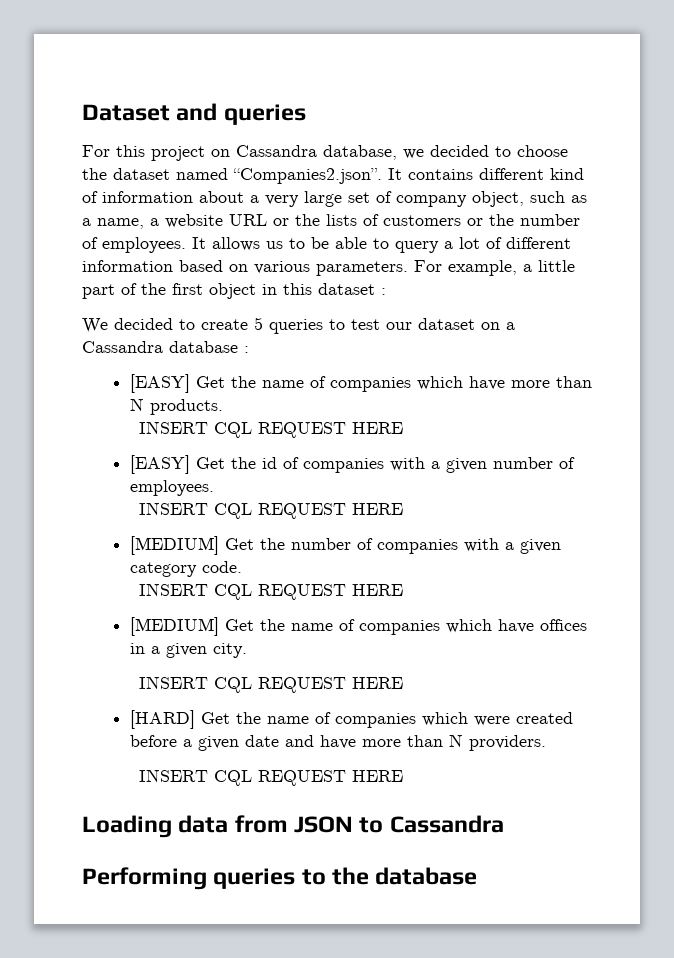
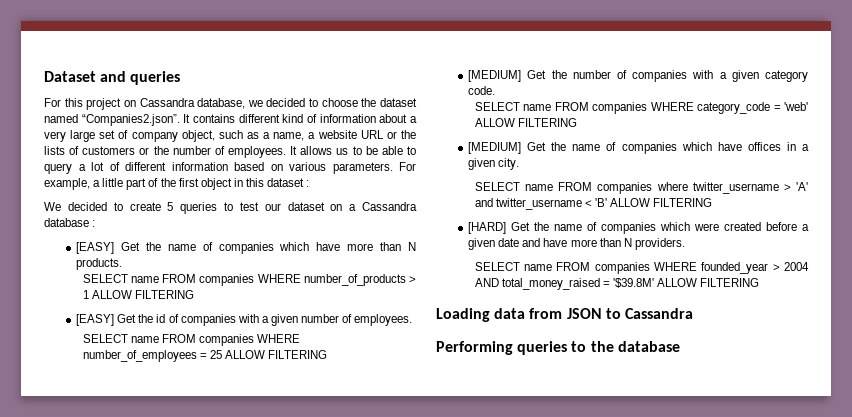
[138,421,403,438] INSERT CQL REQUEST HERE -> [82,274,416,286] [82,290,195,299] SELECT name FROM companies WHERE number_of_products > 1 ALLOW FILTERING
[138,502,403,519] INSERT CQL REQUEST HERE -> [82,334,301,346] [82,350,328,362] SELECT name FROM companies WHERE number_of_employees = 25 ALLOW FILTERING
[138,583,403,600] INSERT CQL REQUEST HERE -> [474,102,808,114] [474,118,577,127] SELECT name FROM companies WHERE category_code = 'web' ALLOW FILTERING
[138,676,403,693] INSERT CQL REQUEST HERE -> [474,182,808,194] [474,198,713,210] SELECT name FROM companies where twitter_username > 'A' and twitter_username < 'B' ALLOW FILTERING
[138,769,403,786] INSERT CQL REQUEST HERE -> [474,262,809,274] [474,278,760,290] SELECT name FROM companies WHERE founded_year > 2004 AND total_money_raised = '$39.8M' ALLOW FILTERING

